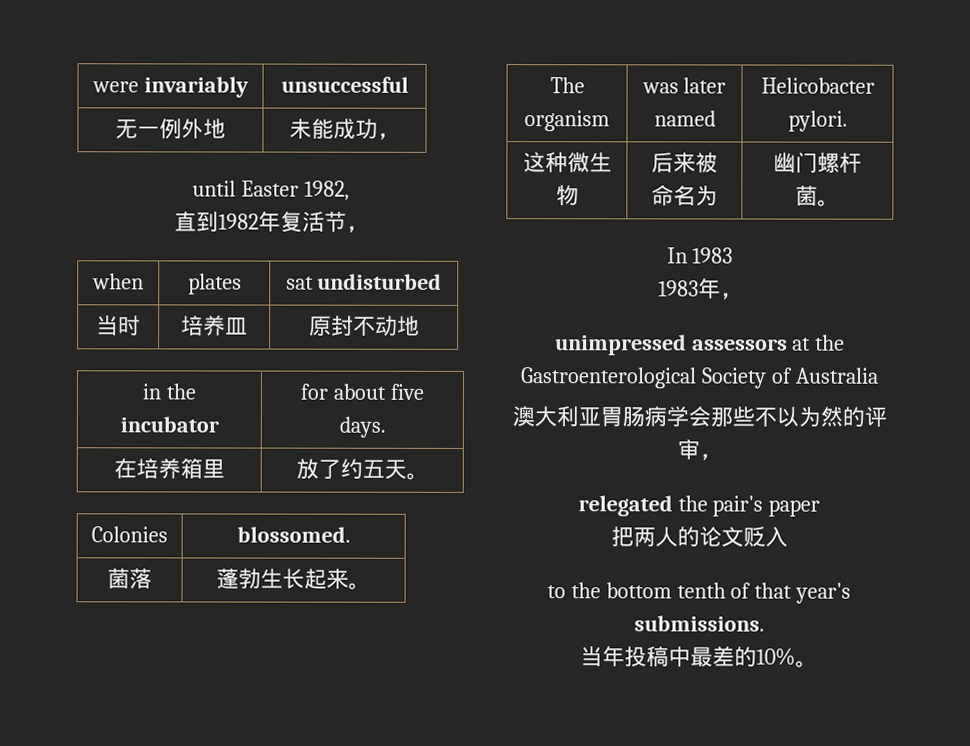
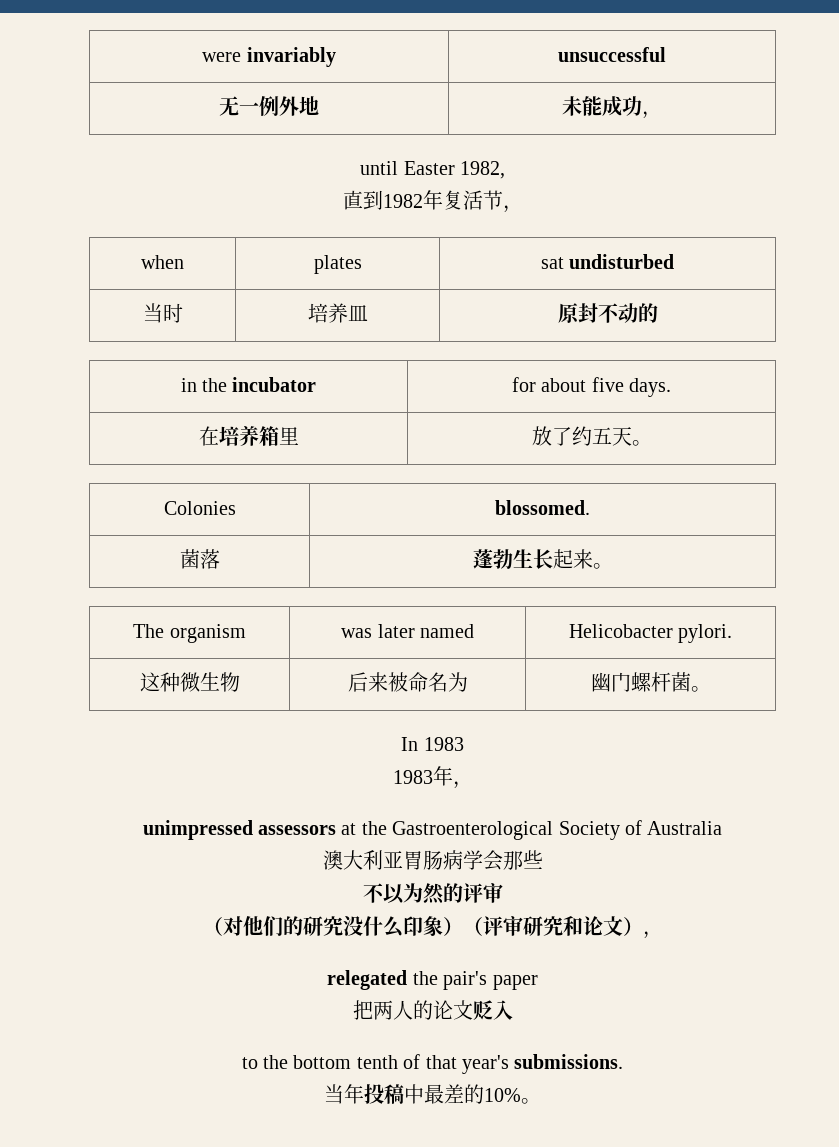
[396,315,420,336] 地 -> [637,303,658,323] 的
(755, 416) none -> (543, 859) //
(700, 449) none -> [202,916,643,938] // （对他们的研究没什么印象）（评审研究和论文）

